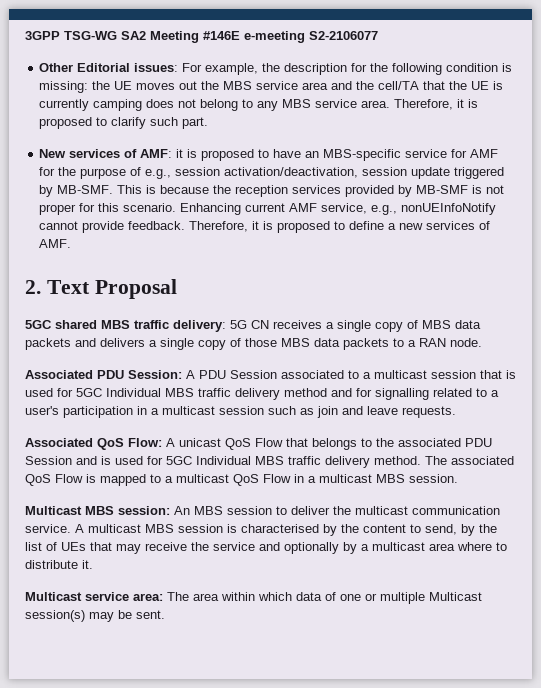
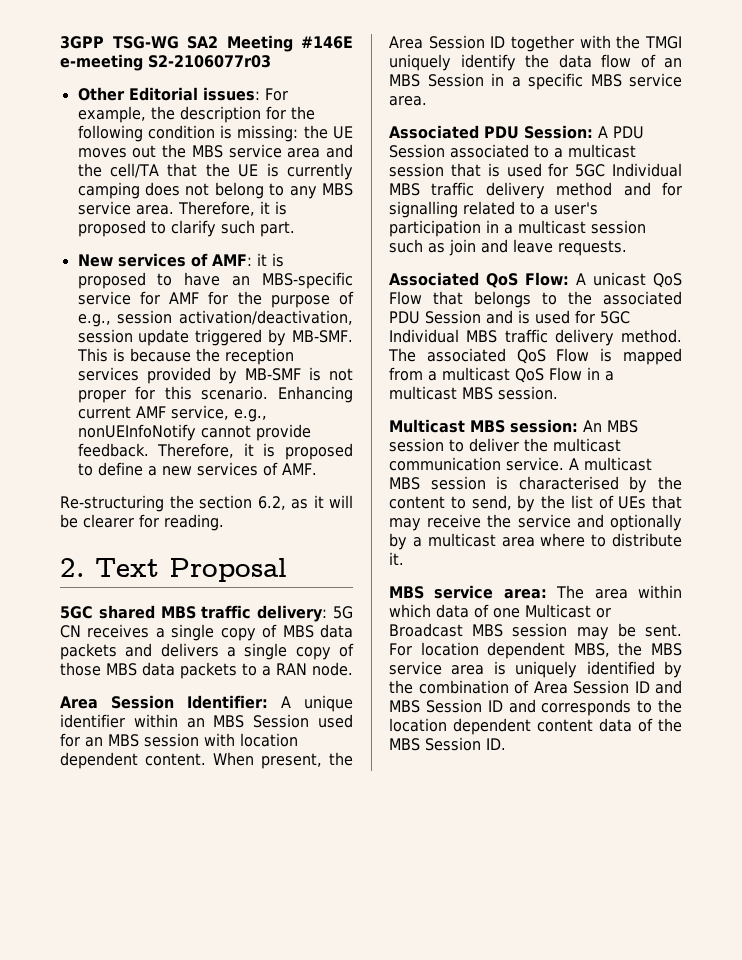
[309,31,378,40] S2-2106077 -> [148,55,271,68] S2-2106077r03
(72, 243) none -> [60,495,353,512] [60,514,224,531] // Re-structuring the section 6.2, as it will be clearer for reading.
(482, 342) none -> [60,695,353,712] [60,714,353,728] [60,733,298,747] [60,752,353,769] [389,35,682,52] [389,54,682,71] [389,73,682,90] [389,96,427,106] // Area Session Identifier: A unique identifier within an MBS Session used for an MBS session with location dependent content. When present, the Area Session ID together with the TMGI uniquely identify the data flow of an MBS Session in a specific MBS service area.
[150,474,161,483] to -> [389,367,423,381] from
[25,592,82,601] Multicast -> [389,586,424,599] MBS
[365,592,482,604] [25,610,165,622] or multiple Multicast session(s) may be sent. -> [525,604,611,618] [389,623,682,640] [389,642,682,659] [389,661,682,678] [389,680,682,694] [389,699,682,716] [389,718,682,735] [389,737,506,751] Multicast or Broadcast MBS session may be sent. For location dependent MBS, the MBS service area is uniquely identified by the combination of Area Session ID and MBS Session ID and corresponds to the location dependent content data of the MBS Session ID.

